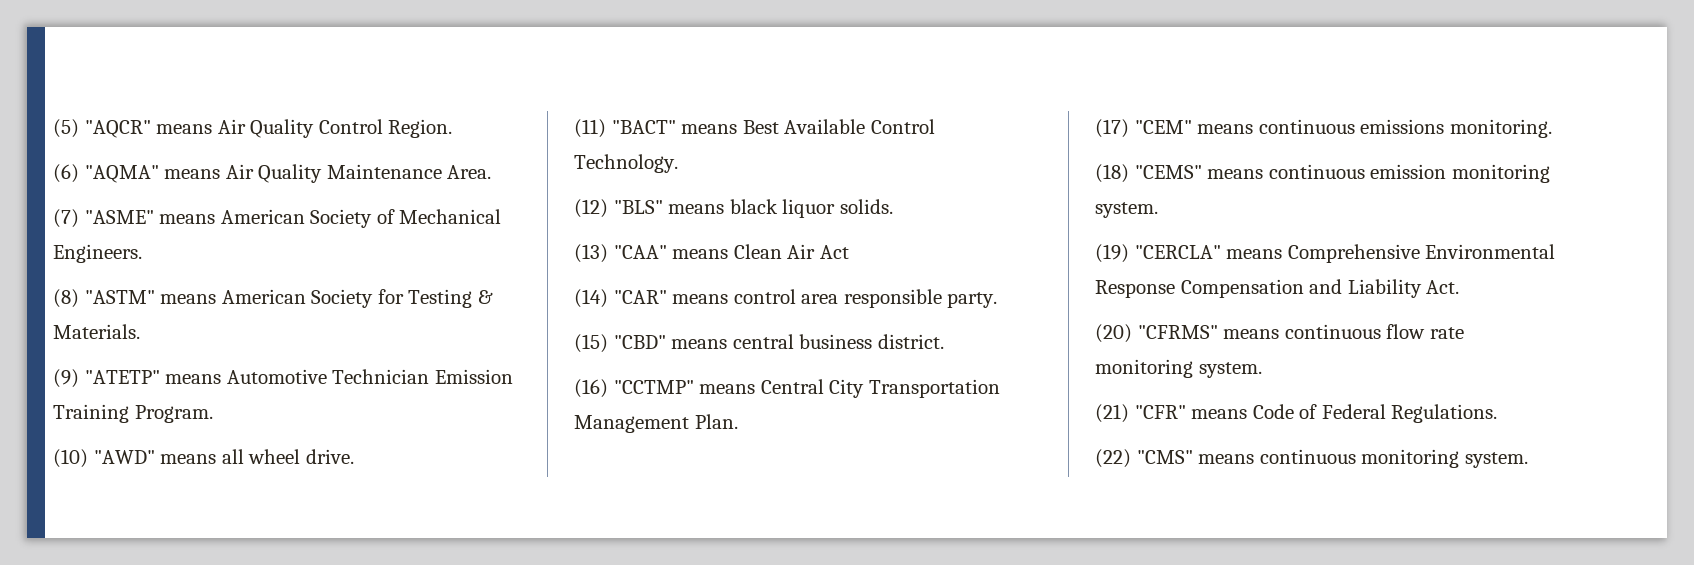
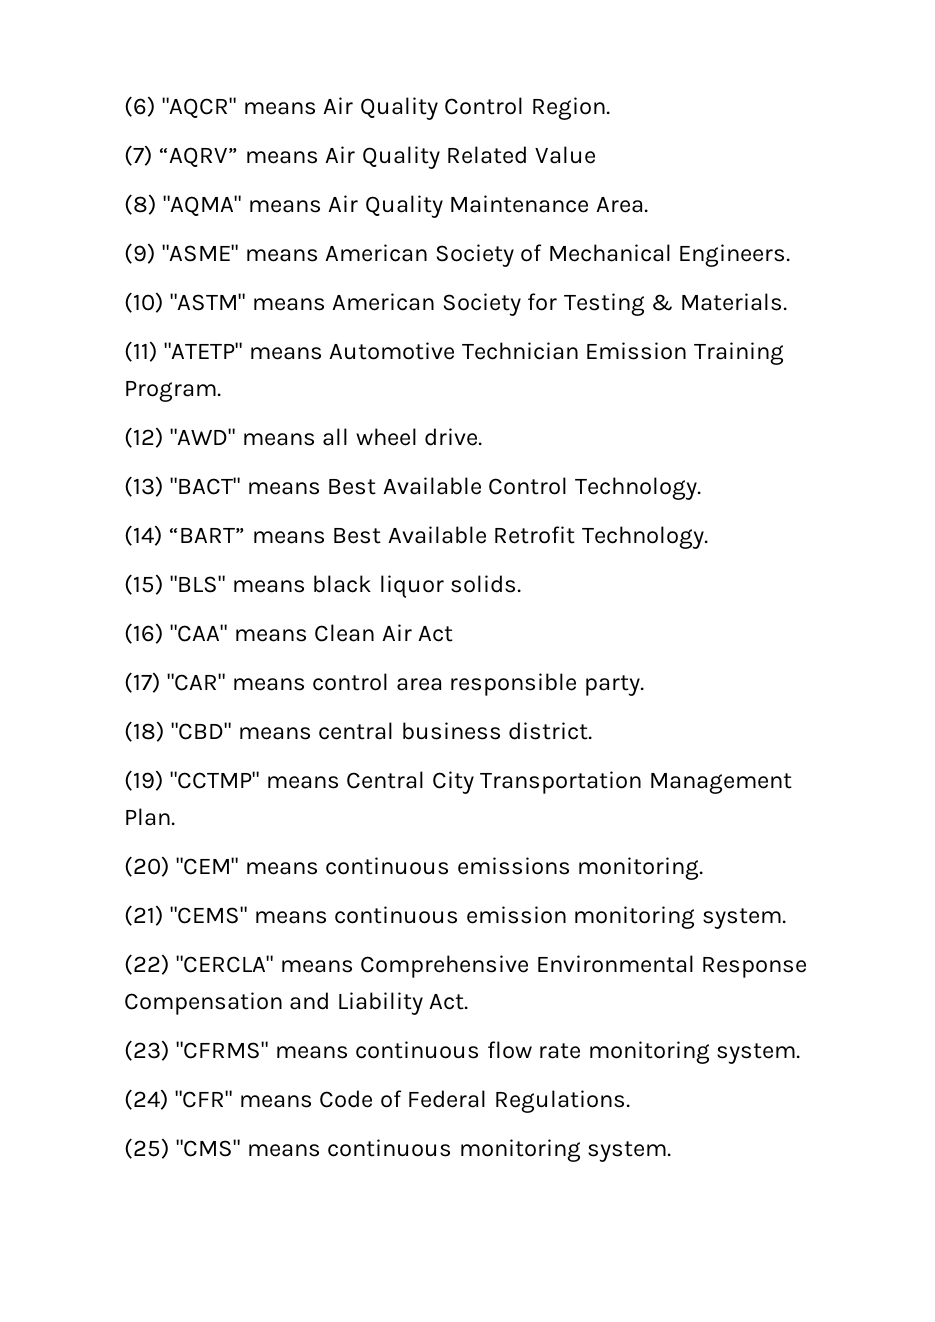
[53,119,79,138] (5) -> [124,96,156,117] (6)
[53,164,79,183] (6) -> [124,145,596,169] [124,194,157,215] (7) “AQRV” means Air Quality Related Value // (8)
[53,209,79,228] (7) -> [124,243,156,264] (9)
[53,289,79,308] (8) -> [124,292,164,313] (10)
[53,369,79,388] (9) -> [124,341,158,362] (11)
[53,449,88,468] (10) -> [124,427,164,448] (12)
[574,119,606,138] (11) -> [124,476,164,497] (13)
[574,199,608,218] (12) -> [124,525,708,549] [124,574,164,595] (14) “BART” means Best Available Retrofit Technology. // (15)
[574,244,608,263] (13) -> [124,623,164,644] (16)
[574,289,608,308] (14) -> [124,672,161,693] (17)
[574,334,608,353] (15) -> [124,721,165,742] (18)
[574,379,608,398] (16) -> [124,770,164,791] (19)
[1095,119,1129,138] (17) -> [124,856,170,877] (20)
[1095,164,1129,183] (18) -> [124,905,164,926] (21)
[1095,244,1129,263] (19) -> [124,954,170,975] (22)
[1095,324,1132,343] (20) -> [124,1040,170,1061] (23)
[1095,404,1129,423] (21) -> [124,1089,169,1110] (24)
[1095,449,1131,468] (22) -> [124,1138,170,1159] (25)

